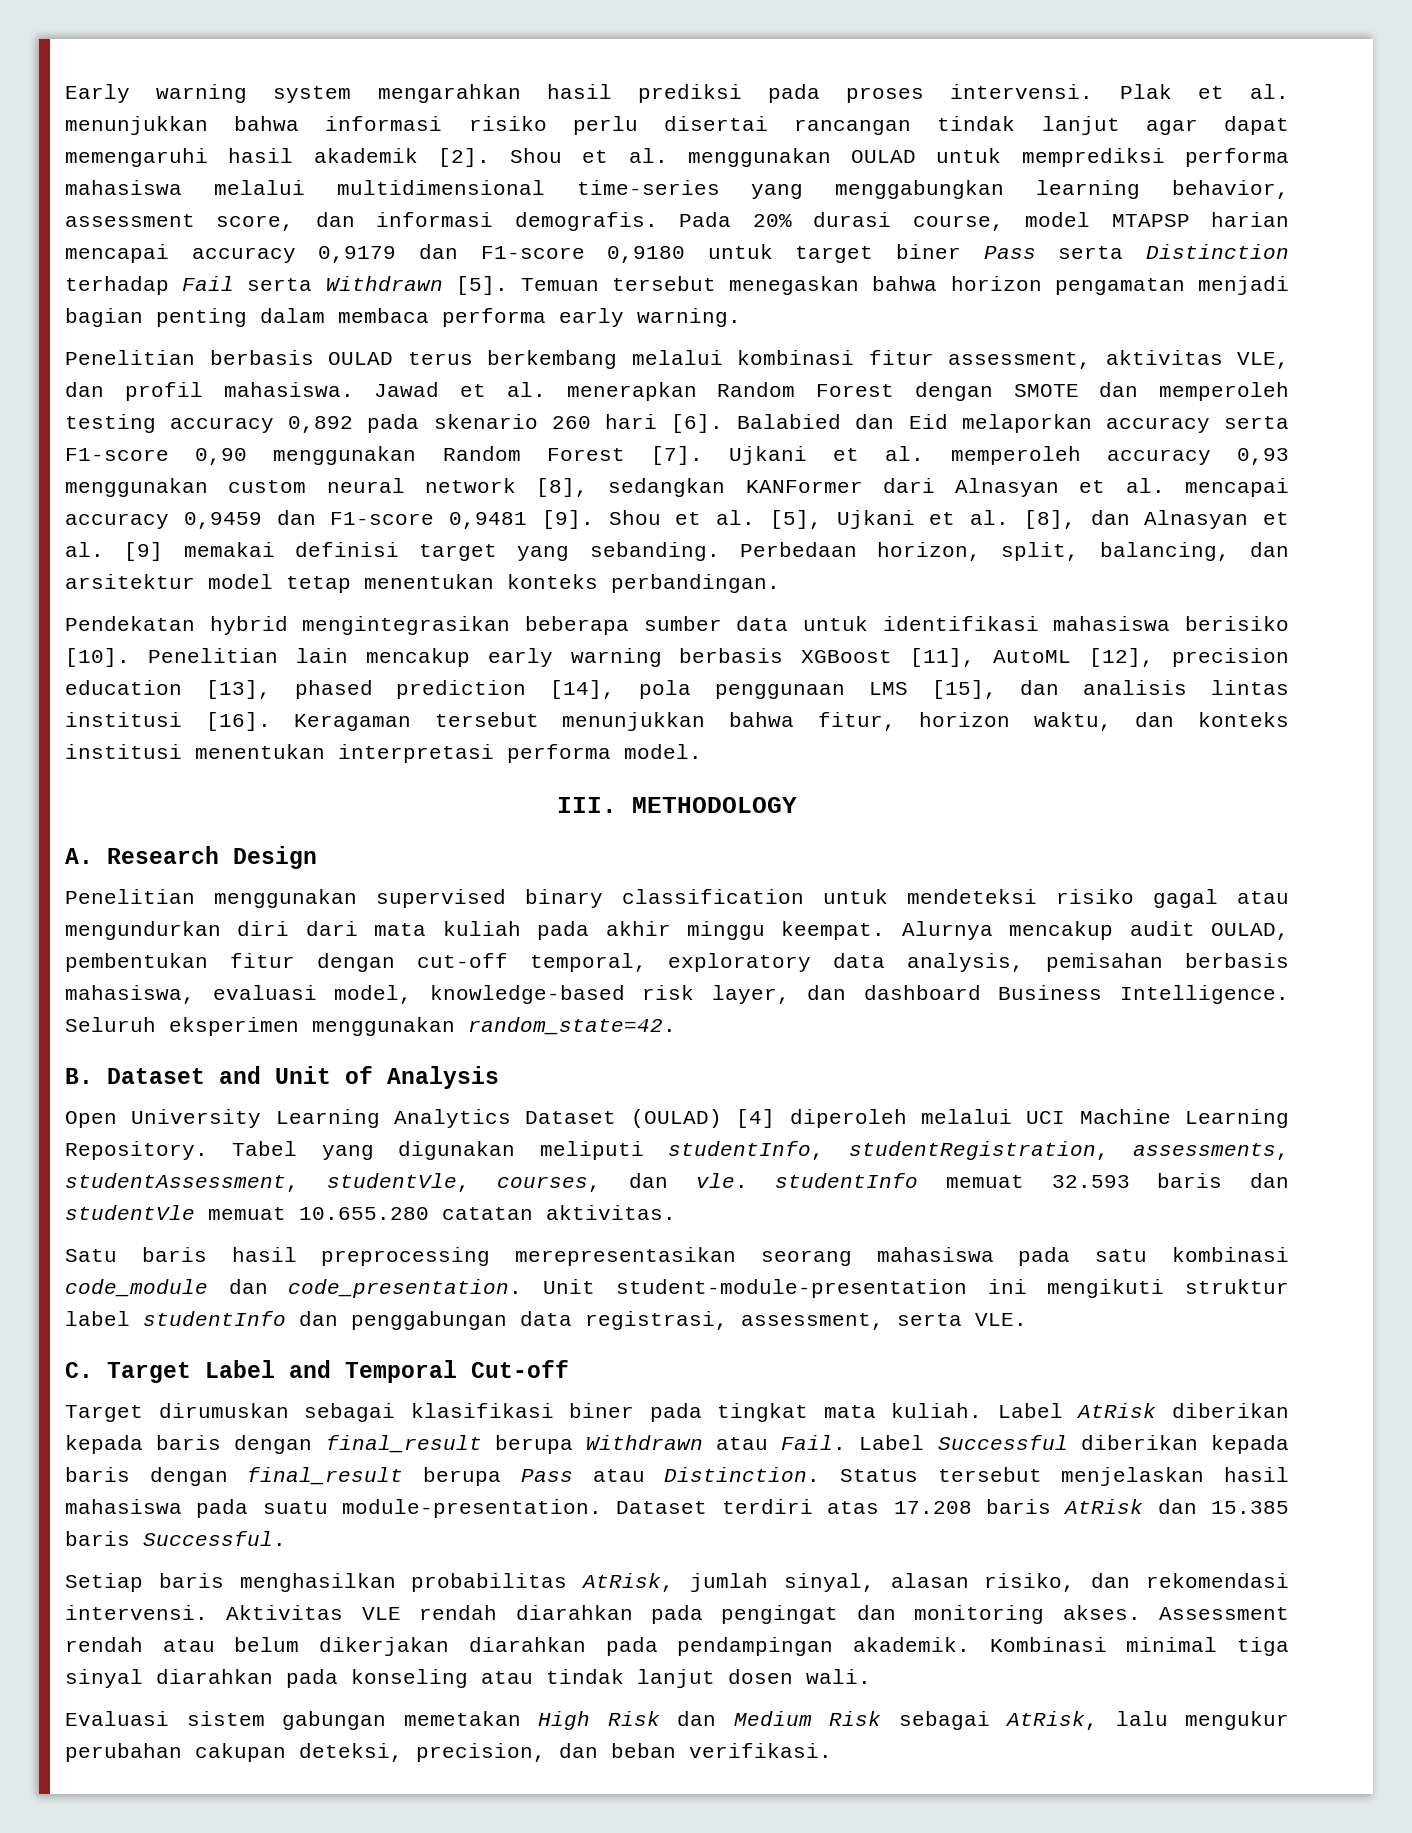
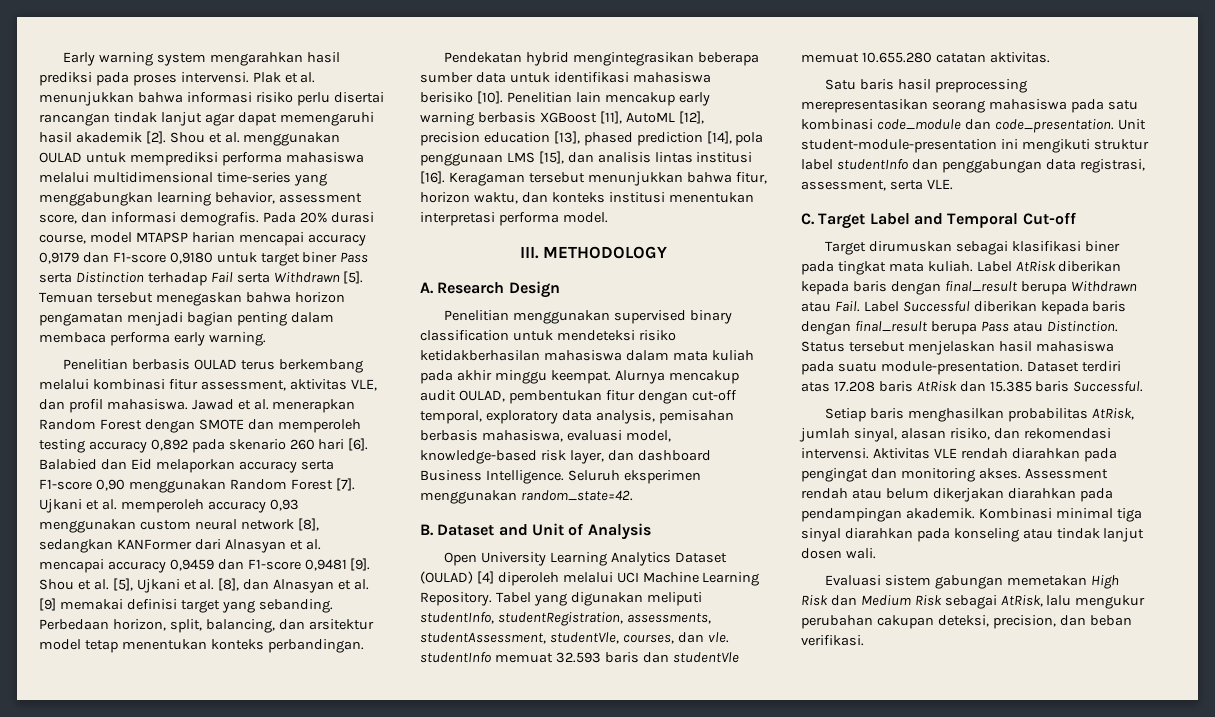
[1153,889,1289,908] [65,921,358,940] gagal atau mengundurkan diri dari -> [420,350,669,361] ketidakberhasilan mahasiswa dalam

